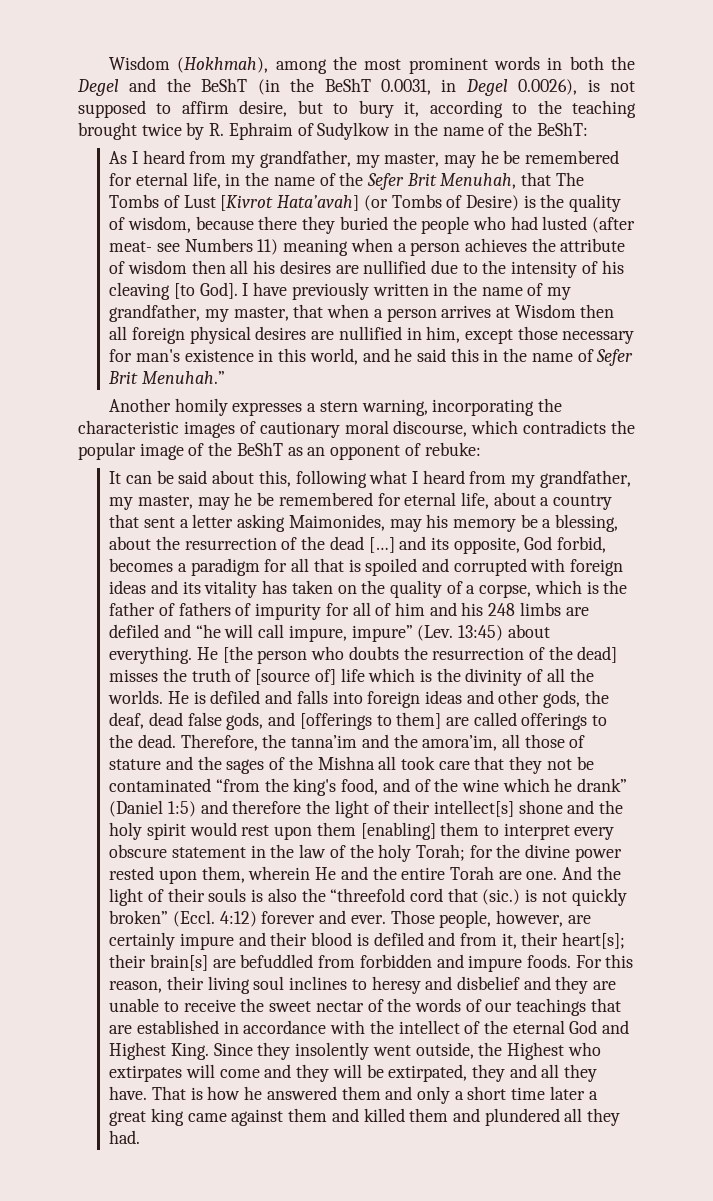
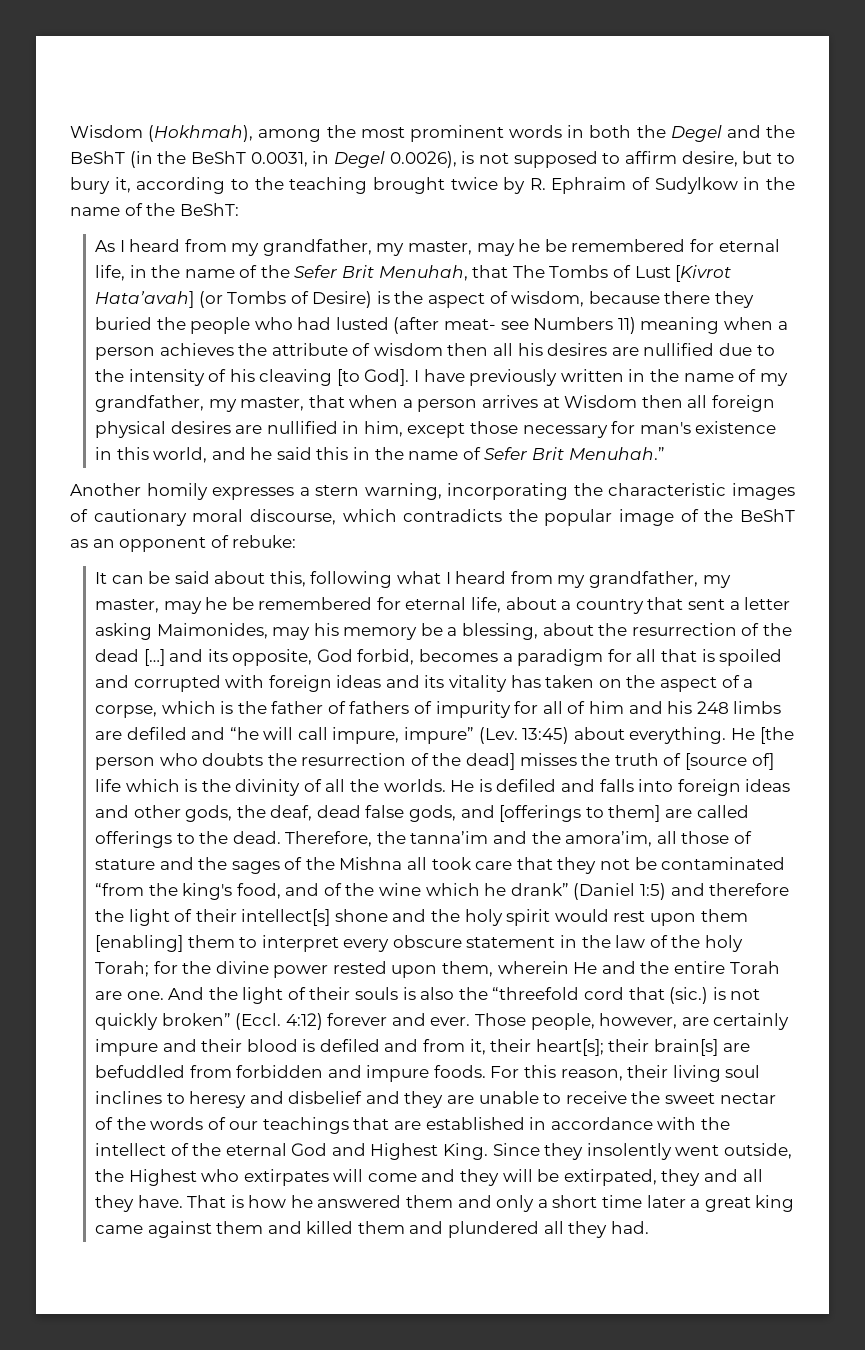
[569,194,622,212] quality -> [428,293,486,308] aspect
[389,580,442,598] quality -> [660,677,718,692] aspect

